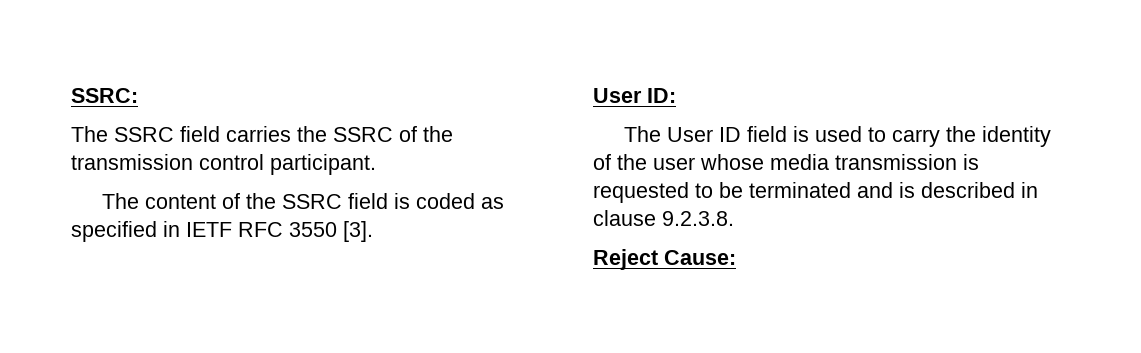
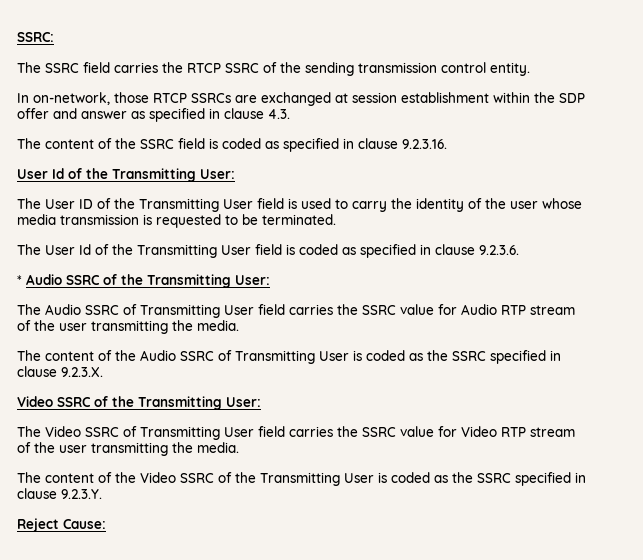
[333,126,453,142] SSRC of the -> [187,62,354,76] RTCP SSRC of the sending
[270,154,376,175] participant. -> [490,62,530,76] [17,92,585,106] [17,108,290,122] entity. // In on-network, those RTCP SSRCs are exchanged at session establishment within the SDP offer and answer as specified in clause 4.3.
[186,221,373,242] [593,88,676,103] IETF RFC 3550 [3]. // User ID: -> [358,138,447,149] [17,168,235,182] clause 9.2.3.16. // User Id of the Transmitting User:
(741, 134) none -> [97,198,253,212] of the Transmitting User
[749,182,1038,198] [593,210,734,226] terminated and is described in clause 9.2.3.8. -> [262,214,336,225] [17,244,519,258] [17,274,270,288] [17,304,575,318] [17,320,239,334] [17,350,561,364] [17,366,103,377] [17,396,261,410] [17,426,575,440] [17,442,239,456] [17,472,586,486] [17,488,102,499] terminated. // The User Id of the Transmitting User field is coded as specified in clause 9.2.3.6. // * Audio SSRC of the Transmitting User: // The Audio SSRC of Transmitting User field carries the SSRC value for Audio RTP stream of the user transmitting the media. // The content of the Audio SSRC of Transmitting User is coded as the SSRC specified in clause 9.2.3.X. // Video SSRC of the Transmitting User: // The Video SSRC of Transmitting User field carries the SSRC value for Video RTP stream of the user transmitting the media. // The content of the Video SSRC of the Transmitting User is coded as the SSRC specified in clause 9.2.3.Y.

